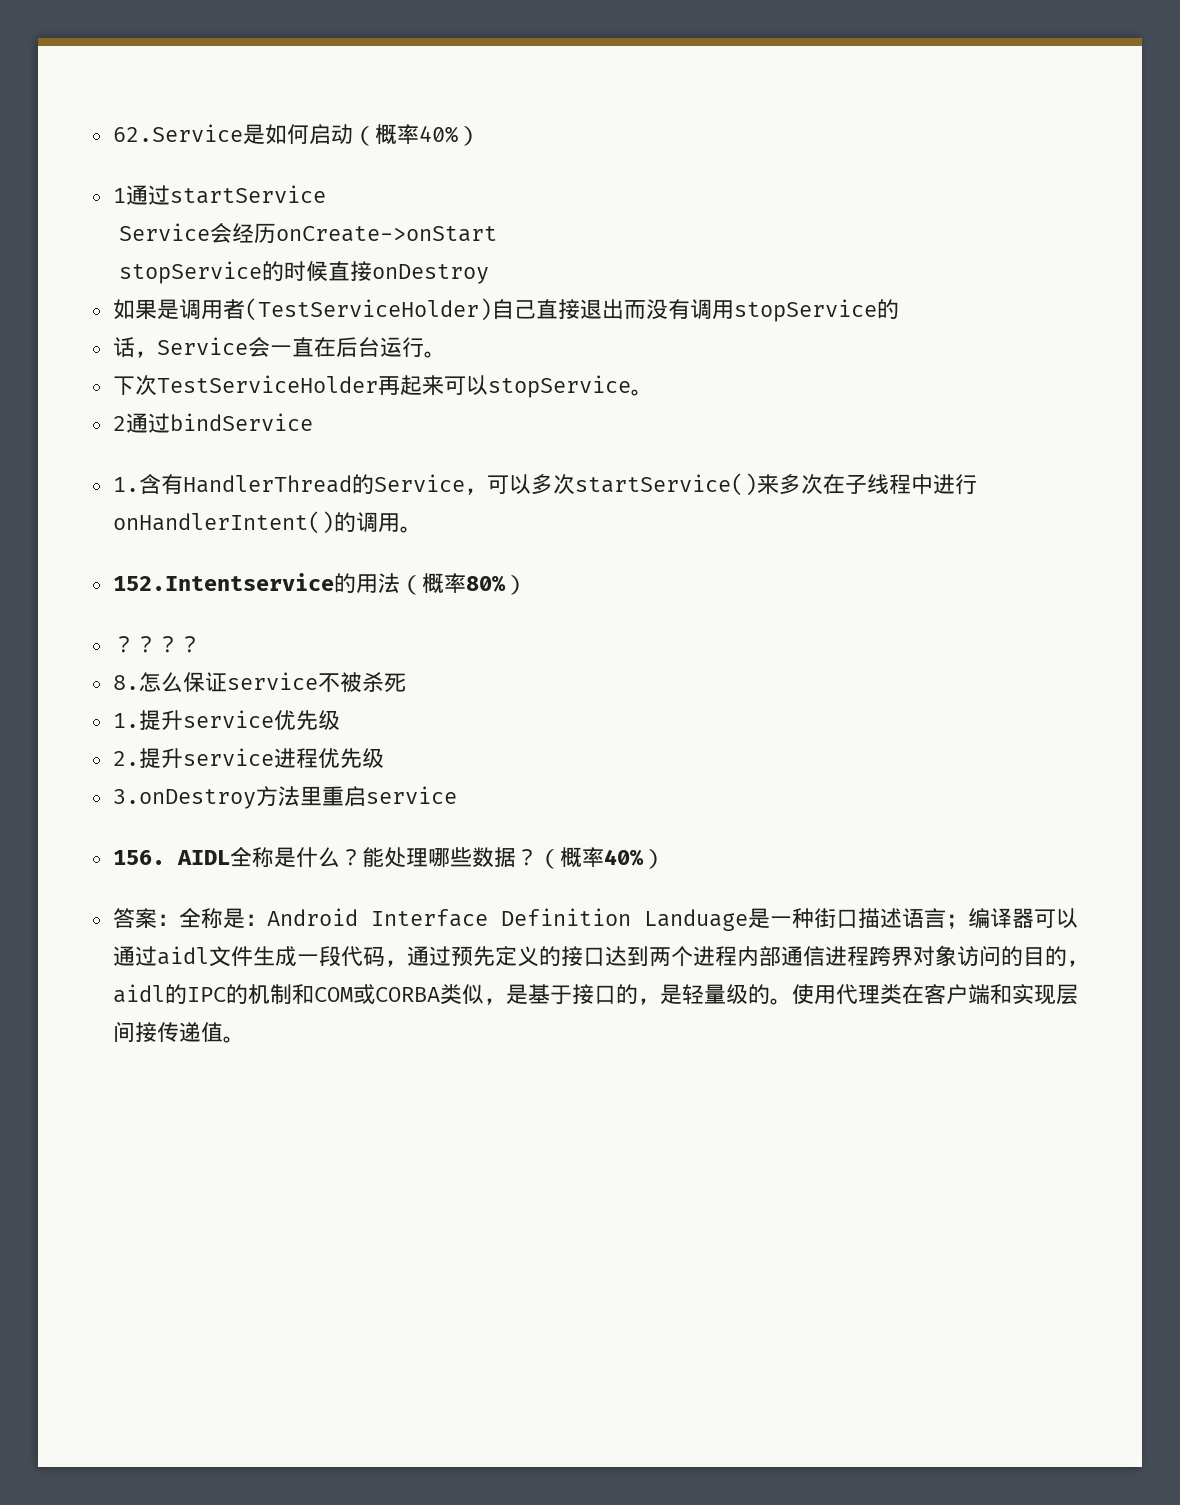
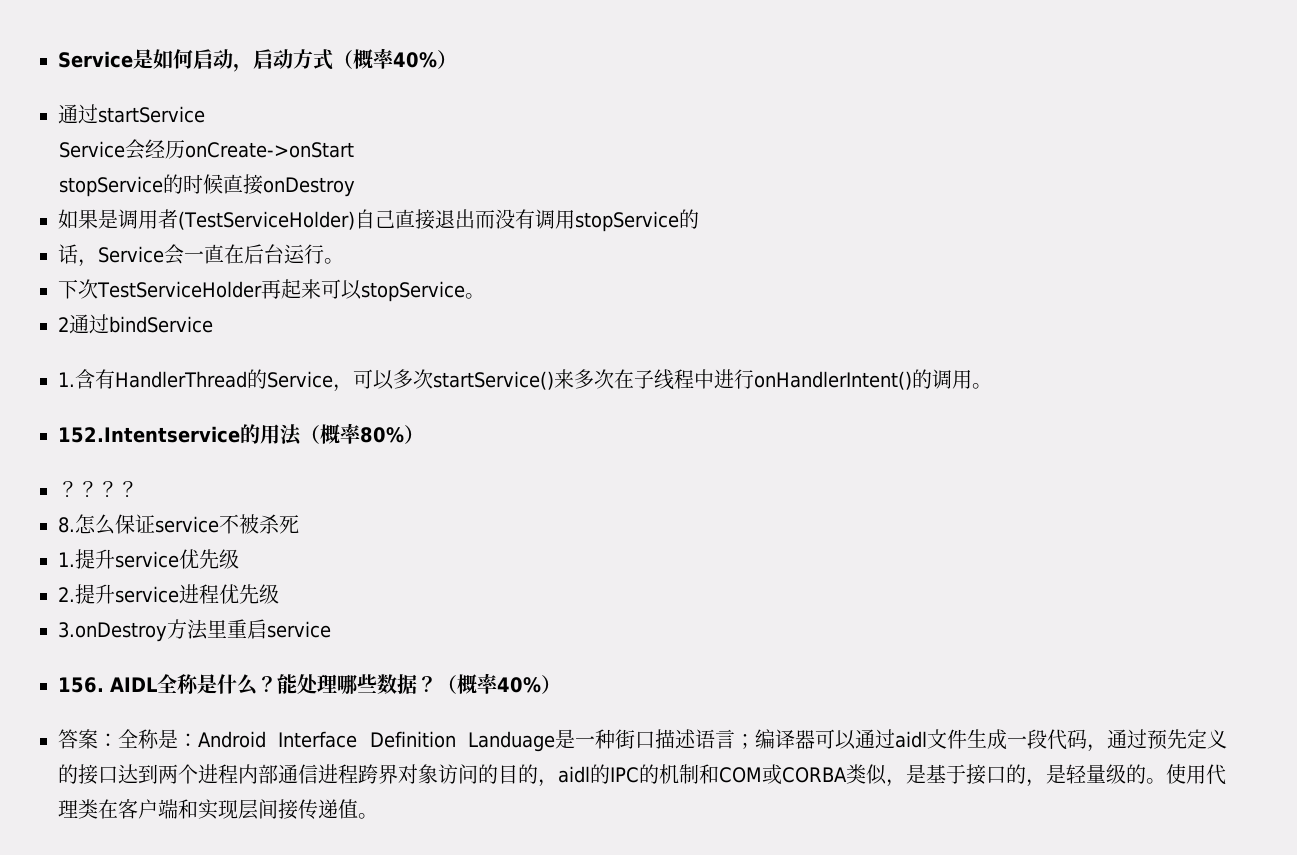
[112,124,243,142] 62.Service -> [58,51,133,68] Service
[352,124,480,146] [112,188,126,203] （概率40%） // 1 -> [233,48,457,72] ，启动方式（概率40%） //

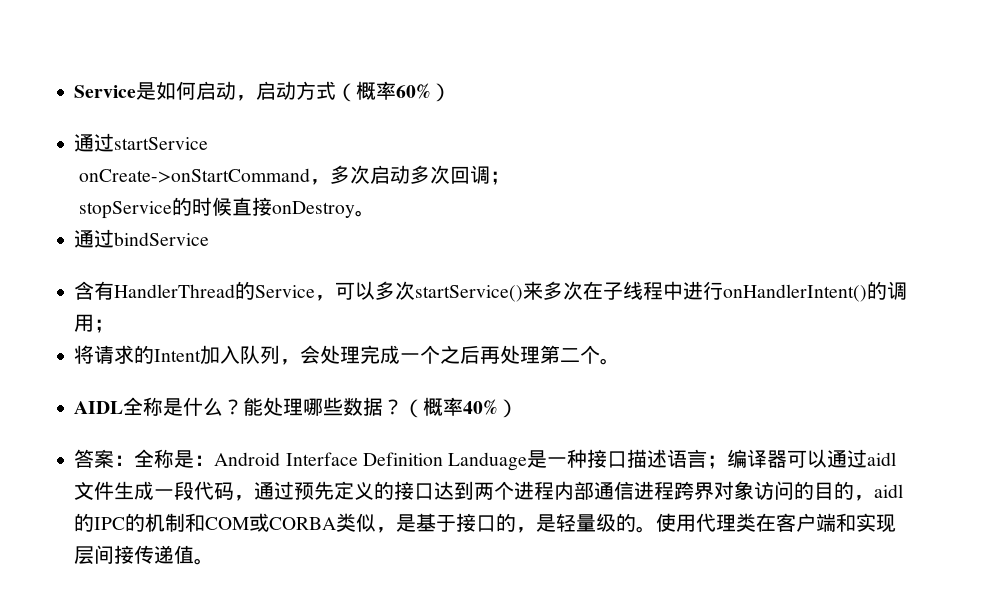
[393,52,437,68] 40% -> [396,83,432,99] 60%
[59,139,355,160] Service会经历onCreate->onStart -> [79,165,511,185] onCreate->onStartCommand，多次启动多次回调；
[58,209,699,232] [58,244,344,267] [58,279,485,302] [58,317,69,332] // 如果是调用者(TestServiceHolder)自己直接退出而没有调用stopService的 // 话，Service会一直在后台运行。 // 下次TestServiceHolder再起来可以stopService。 // 2 -> [355,210,376,217] 。 //
[58,372,75,387] 1. -> (210, 239) none
[972,383,992,389] [58,423,424,446] [58,481,138,498] [58,514,299,535] [58,549,239,569] [58,584,279,604] [58,619,331,642] [58,677,104,693] 。 // 152.Intentservice的用法（概率80%） // ？？？？ // 8.怎么保证service不被杀死 // 1.提升service优先级 // 2.提升service进程优先级 // 3.onDestroy方法里重启service // 156. -> [94,319,115,333] [74,345,621,365] ； // 将请求的Intent加入队列，会处理完成一个之后再处理第二个。 //
[615,729,635,749] 街 -> [587,449,608,468] 接

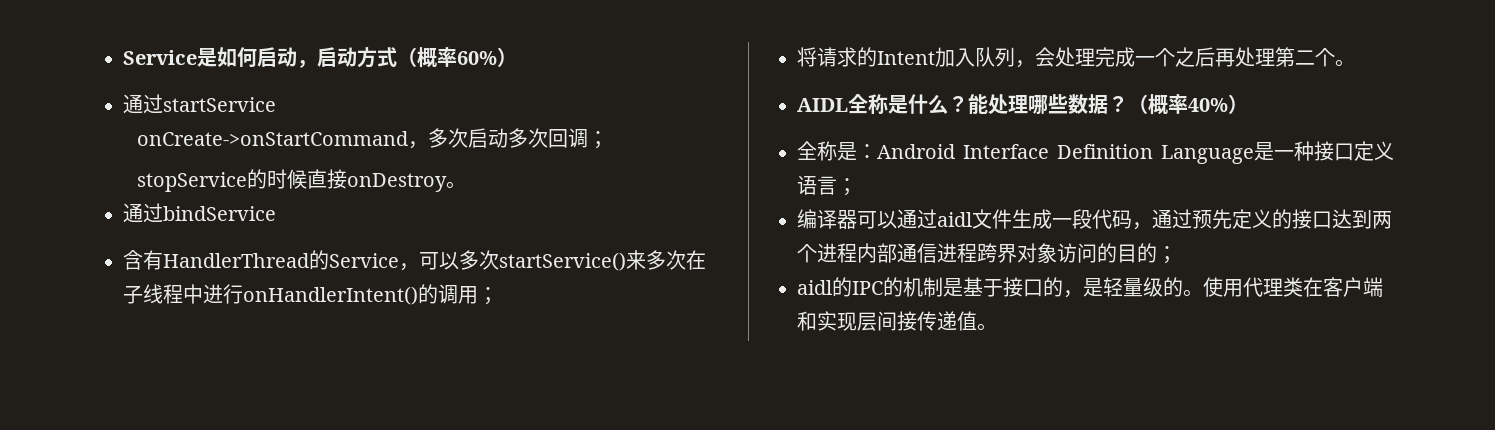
[74,449,135,468] 答案： -> (1248, 104) none
[448,452,528,471] Landuage -> [1161,145,1254,164] Language
[627,449,668,468] 描述 -> [1354,141,1394,161] 定义
(728, 462) none -> (857, 187) //
[854,495,875,501] ， -> [1157,246,1177,264] ； //
[185,513,397,533] 和COM或CORBA类似， -> (943, 287) none

